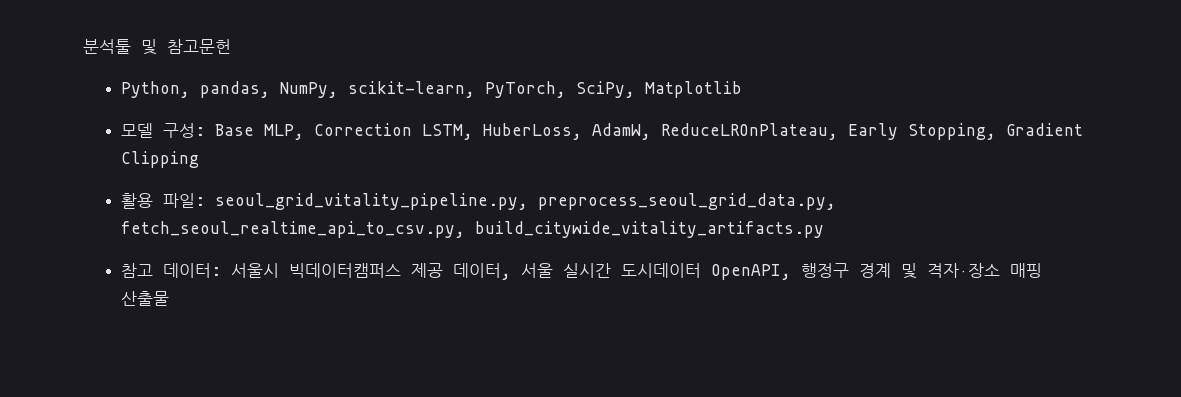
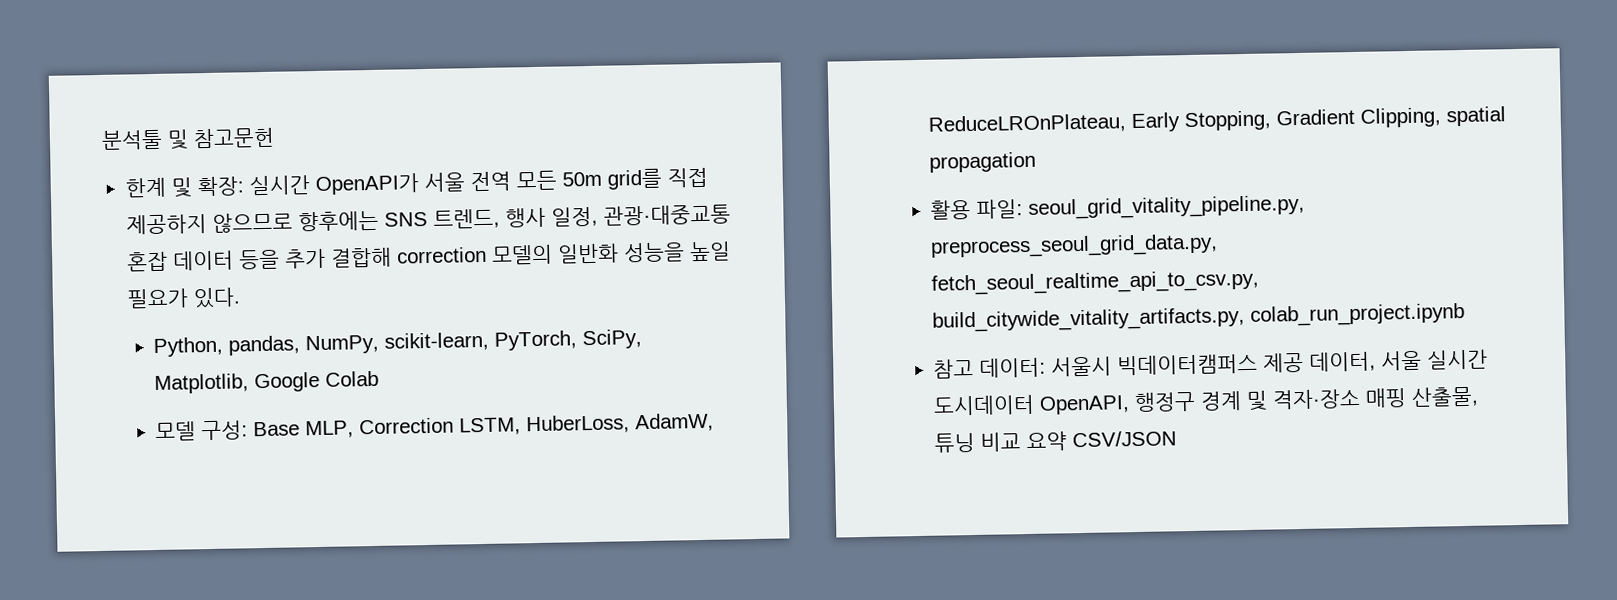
(231, 46) none -> [124,167,708,198] [125,204,731,235] [126,241,731,272] [126,287,241,309] // 한계 및 확장: 실시간 OpenAPI가 서울 전역 모든 50m grid를 직접 제공하지 않으므로 향후에는 SNS 트렌드, 행사 일정, 관광·대중교통 혼잡 데이터 등을 추가 결합해 correction 모델의 일반화 성능을 높일 필요가 있다.
[644,81,742,98] Matplotlib -> [153,370,379,395] Matplotlib, Google Colab
[120,151,199,168] Clipping -> [1359,106,1506,128] [928,151,1036,173] Clipping, spatial propagation
[474,221,824,238] build_citywide_vitality_artifacts.py -> [931,302,1465,333] build_citywide_vitality_artifacts.py, colab_run_project.ipynb
[120,291,169,306] 산출물 -> [1410,386,1479,407] [933,430,1177,453] 산출물, 튜닝 비교 요약 CSV/JSON

